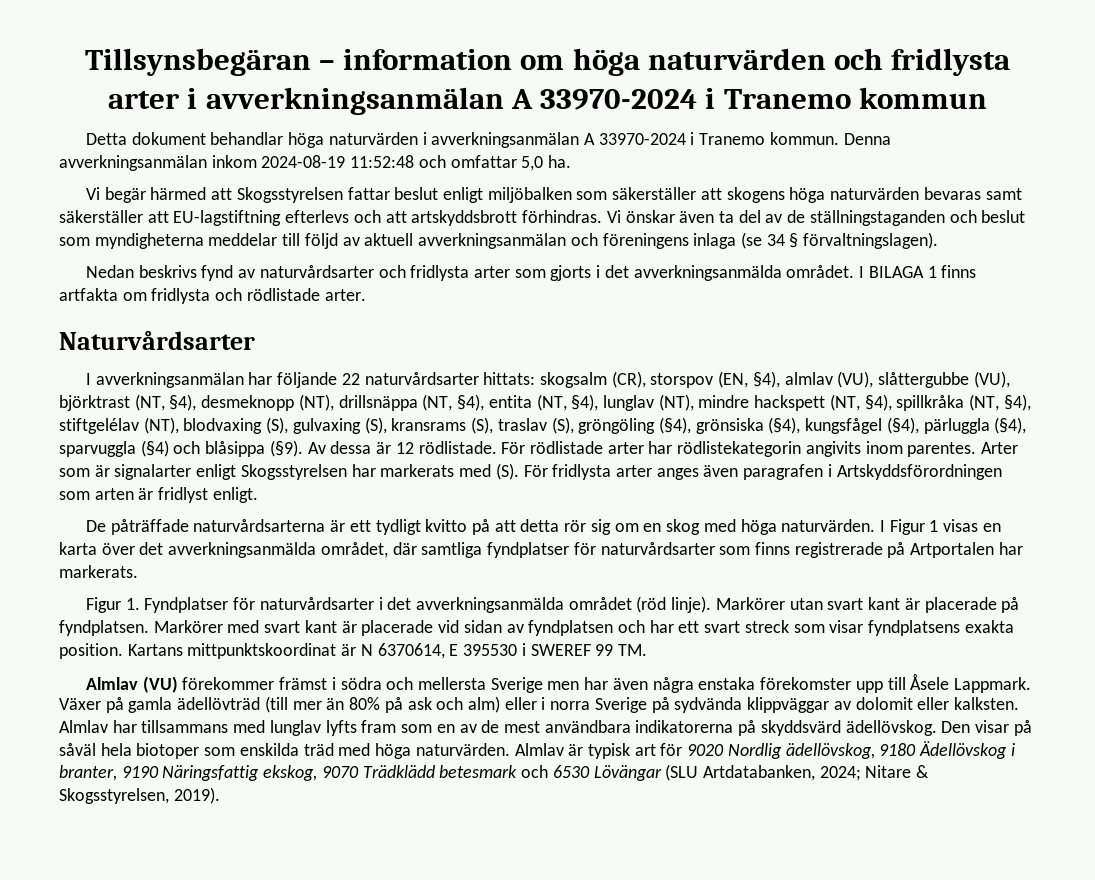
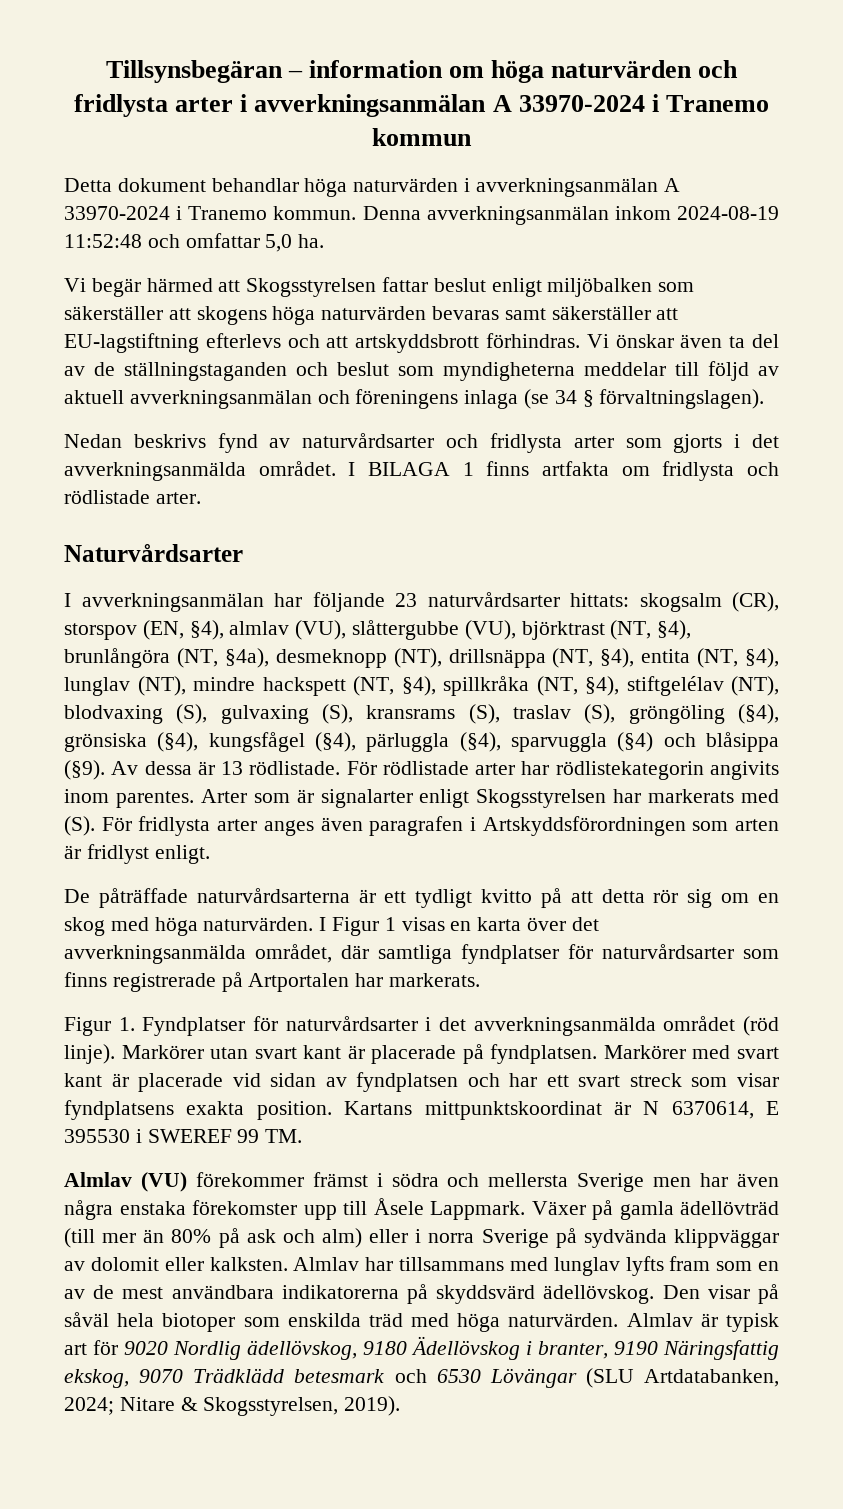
[341,373,360,385] 22 -> [395,593,417,607] 23
(197, 402) none -> [64,648,269,668] brunlångöra (NT, §4a),
[395,442,414,454] 12 -> [221,761,244,775] 13

